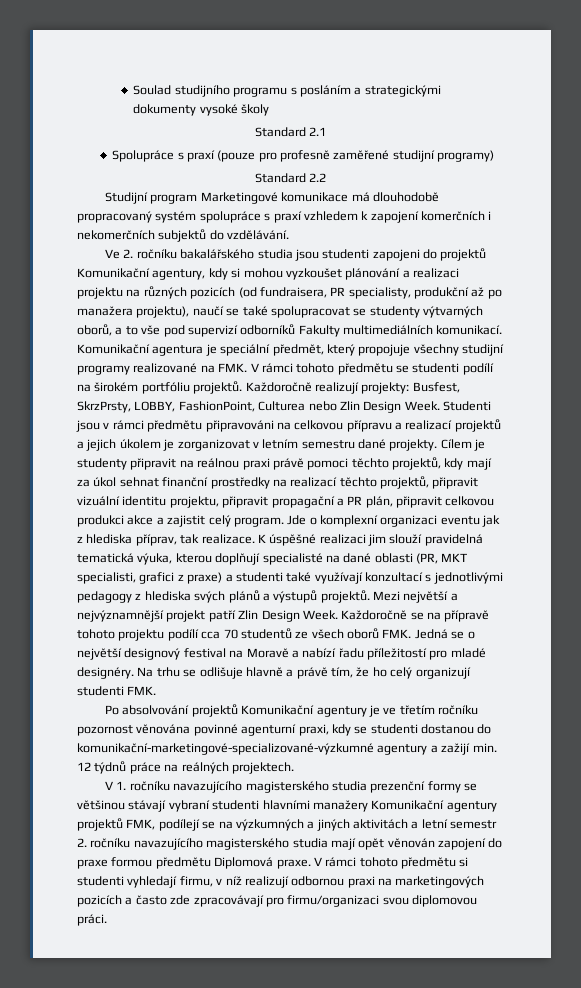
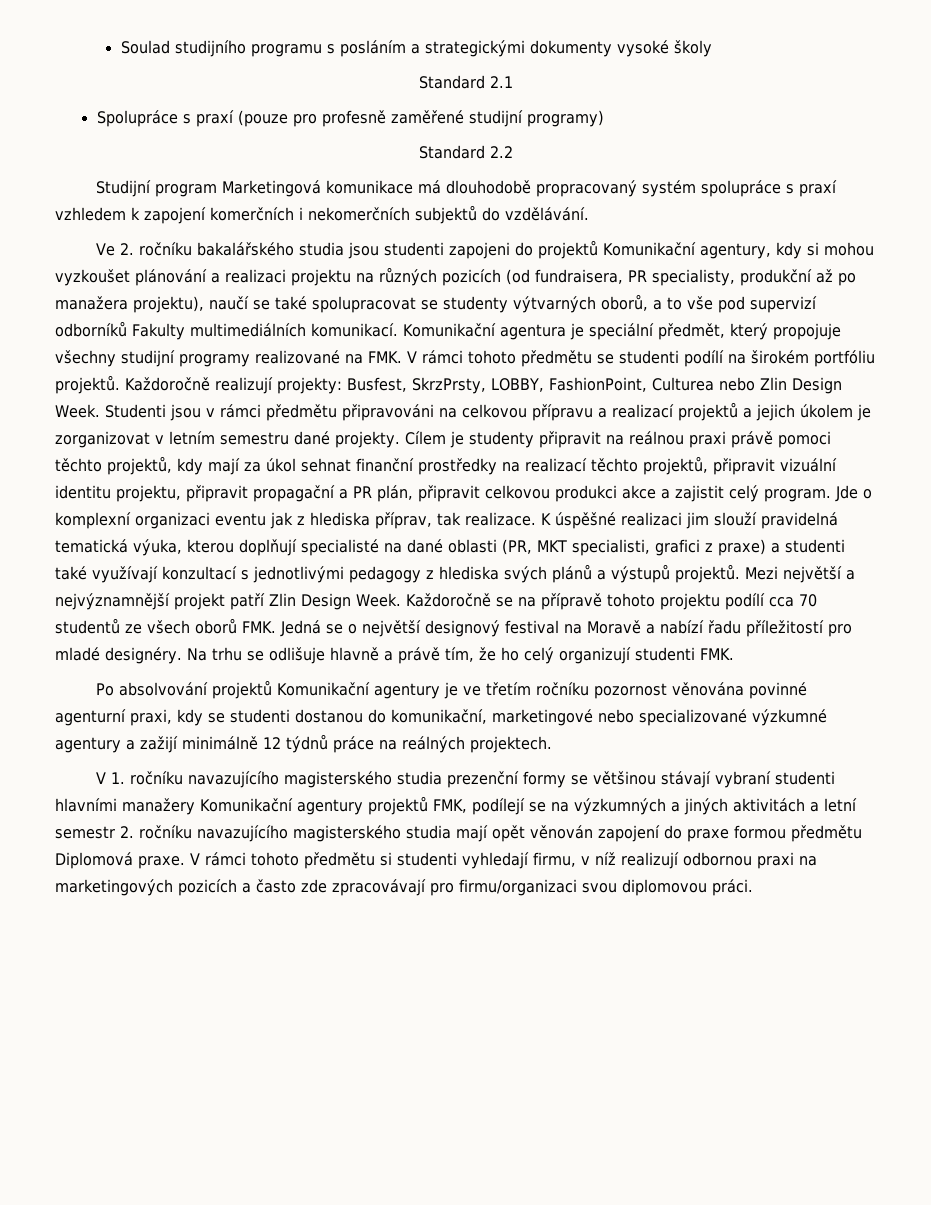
[200,192,278,204] Marketingové -> [221,180,321,197] Marketingová
[77,743,374,755] komunikační-marketingové-specializované-výzkumné -> [391,709,827,726] komunikační, marketingové nebo specializované výzkumné
[472,743,497,752] min. -> [182,736,258,750] minimálně

